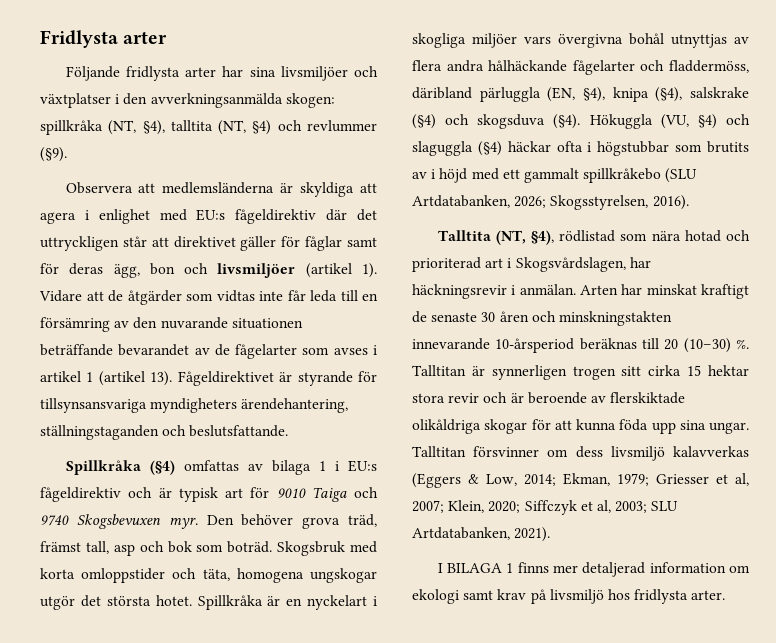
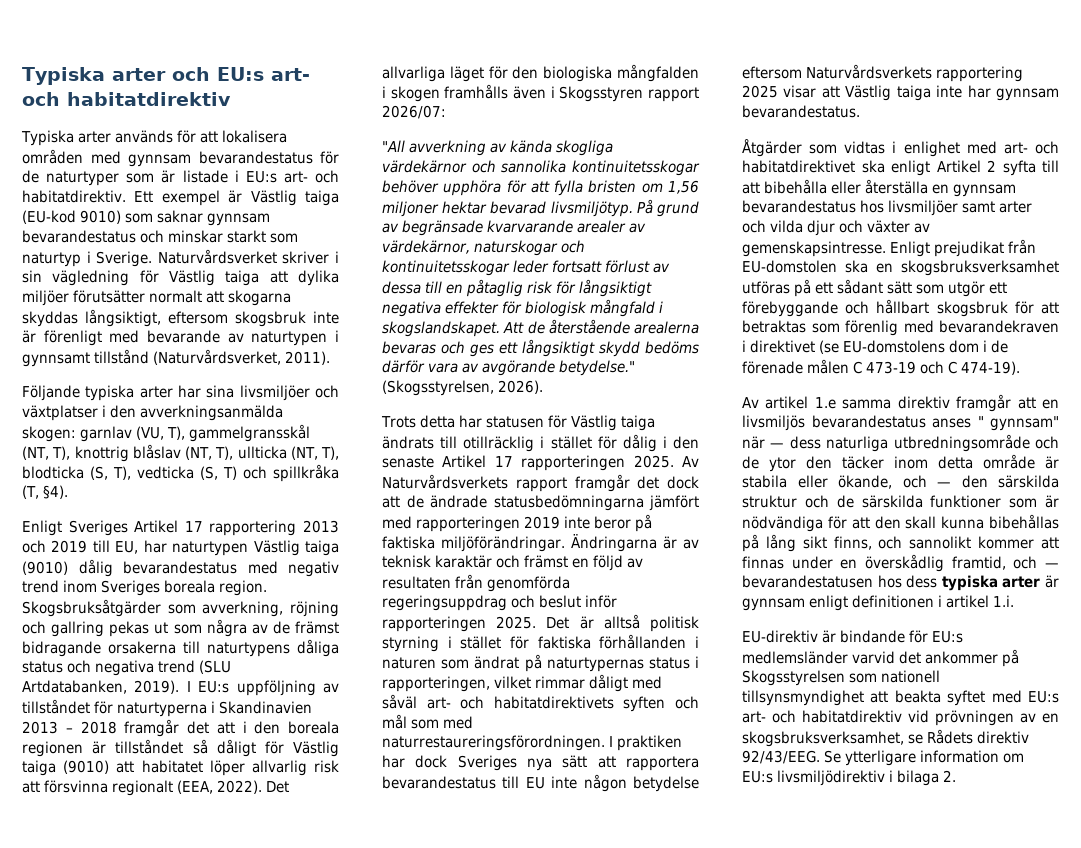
[40,30,168,48] Fridlysta arter -> [22,67,310,85] [22,92,231,106] [21,130,288,146] [22,149,339,167] [22,170,339,186] [22,190,339,206] [22,210,271,226] [22,230,299,243] [22,249,339,267] [22,270,339,286] [22,290,292,306] [22,309,339,327] [22,330,339,346] [22,349,331,367] Typiska arter och EU:s art- och habitatdirektiv // Typiska arter används för att lokalisera områden med gynnsam bevarandestatus för de naturtyper som är listade i EU:s art- och habitatdirektiv. Ett exempel är Västlig taiga (EU-kod 9010) som saknar gynnsam bevarandestatus och minskar starkt som naturtyp i Sverige. Naturvårdsverket skriver i sin vägledning för Västlig taiga att dylika miljöer förutsätter normalt att skogarna skyddas långsiktigt, eftersom skogsbruk inte är förenligt med bevarande av naturtypen i gynnsamt tillstånd (Naturvårdsverket, 2011).
[125,66,180,81] fridlysta -> [85,385,135,401] typiska
[40,120,377,135] [40,147,67,162] [65,182,377,197] [40,209,377,224] [40,236,377,251] [40,263,377,278] [39,290,378,305] [40,317,303,332] [40,344,377,359] [40,371,377,386] [40,398,349,413] [40,425,289,440] [65,460,377,475] [40,487,378,502] [40,514,377,529] [40,541,377,556] [40,568,377,583] [40,595,377,610] [412,33,749,48] [412,60,749,75] [412,87,749,102] [412,114,750,129] [412,141,749,156] [412,168,698,183] [412,195,689,210] [437,230,750,245] [412,257,651,272] [412,284,749,299] [412,311,672,326] [412,338,749,353] [412,365,749,380] [412,392,686,404] [412,419,749,434] [412,446,749,461] [412,473,749,488] [412,500,679,515] [412,527,551,542] [437,562,750,577] [412,589,726,604] spillkråka (NT, §4), talltita (NT, §4) och revlummer (§9). // Observera att medlemsländerna är skyldiga att agera i enlighet med EU:s fågeldirektiv där det uttryckligen står att direktivet gäller för fåglar samt för deras ägg, bon och livsmiljöer (artikel 1). Vidare att de åtgärder som vidtas inte får leda till en försämring av den nuvarande situationen beträffande bevarandet av de fågelarter som avses i artikel 1 (artikel 13). Fågeldirektivet är styrande för tillsynsansvariga myndigheters ärendehantering, ställningstaganden och beslutsfattande. // Spillkråka (§4) omfattas av bilaga 1 i EU:s fågeldirektiv och är typisk art för 9010 Taiga och 9740 Skogsbevuxen myr. Den behöver grova träd, främst tall, asp och bok som boträd. Skogsbruk med korta omloppstider och täta, homogena ungskogar utgör det största hotet. Spillkråka är en nyckelart i skogliga miljöer vars övergivna bohål utnyttjas av flera andra hålhäckande fågelarter och fladdermöss, däribland pärluggla (EN, §4), knipa (§4), salskrake (§4) och skogsduva (§4). Hökuggla (VU, §4) och slaguggla (§4) häckar ofta i högstubbar som brutits av i höjd med ett gammalt spillkråkebo (SLU Artdatabanken, 2026; Skogsstyrelsen, 2016). // Talltita (NT, §4), rödlistad som nära hotad och prioriterad art i Skogsvårdslagen, har häckningsrevir i anmälan. Arten har minskat kraftigt de senaste 30 åren och minskningstakten innevarande 10-årsperiod beräknas till 20 (10–30) %. Talltitan är synnerligen trogen sitt cirka 15 hektar stora revir och är beroende av flerskiktade olikåldriga skogar för att kunna föda upp sina ungar. Talltitan försvinner om dess livsmiljö kalavverkas (Eggers & Low, 2014; Ekman, 1979; Griesser et al, 2007; Klein, 2020; Siffczyk et al, 2003; SLU Artdatabanken, 2021). // I BILAGA 1 finns mer detaljerad information om ekologi samt krav på livsmiljö hos fridlysta arter. -> [80,424,311,442] [22,444,339,462] [22,464,339,482] [22,485,69,499] [22,520,339,536] [22,540,340,556] [22,559,339,577] [22,580,268,596] [22,599,340,617] [22,619,339,637] [22,639,339,657] [22,660,232,676] [22,680,339,696] [22,699,313,717] [22,719,339,737] [22,739,340,757] [22,760,339,776] [22,780,290,796] [382,64,699,82] [382,84,699,102] [382,105,446,119] [382,140,614,156] [382,160,700,176] [382,180,699,196] [382,199,699,217] [382,220,647,236] [382,240,586,256] [382,260,671,276] [382,279,653,297] [382,299,664,317] [382,319,699,337] [382,339,699,357] [382,360,636,376] [382,380,544,396] [381,415,656,431] [382,434,699,452] [382,455,700,471] [382,474,699,492] [382,495,699,511] [382,514,653,532] [382,534,699,552] [382,555,644,571] [382,574,571,592] [382,595,618,611] [382,614,699,632] [382,634,699,652] [382,654,699,672] [382,674,663,692] [382,694,699,712] [382,714,474,729] [382,735,683,751] [382,755,699,771] [382,774,699,792] [742,64,1024,82] [742,85,1059,101] [742,105,860,118] [742,139,1059,157] [742,160,1059,176] [742,179,1017,197] [742,200,1033,216] [742,220,931,236] [742,239,1037,257] [742,260,1059,276] [742,279,1008,297] [742,299,1059,317] [742,320,1059,336] [742,340,1009,354] [742,359,1021,375] [742,394,1059,412] [742,415,1059,431] [742,434,1059,452] [742,454,1059,472] [742,475,1059,489] [742,495,1059,508] [742,514,1059,532] [742,534,1059,552] [742,554,1059,572] [742,575,1059,591] [742,595,1015,611] [742,630,964,643] [742,649,1020,667] [742,670,941,686] [742,690,1059,706] [742,710,1059,726] [742,729,1030,747] [742,750,1025,766] [742,770,957,786] garnlav (VU, T), gammelgransskål (NT, T), knottrig blåslav (NT, T), ullticka (NT, T), blodticka (S, T), vedticka (S, T) och spillkråka (T, §4). // Enligt Sveriges Artikel 17 rapportering 2013 och 2019 till EU, har naturtypen Västlig taiga (9010) dålig bevarandestatus med negativ trend inom Sveriges boreala region. Skogsbruksåtgärder som avverkning, röjning och gallring pekas ut som några av de främst bidragande orsakerna till naturtypens dåliga status och negativa trend (SLU Artdatabanken, 2019). I EU:s uppföljning av tillståndet för naturtyperna i Skandinavien 2013 – 2018 framgår det att i den boreala regionen är tillståndet så dåligt för Västlig taiga (9010) att habitatet löper allvarlig risk att försvinna regionalt (EEA, 2022). Det allvarliga läget för den biologiska mångfalden i skogen framhålls även i Skogsstyren rapport 2026/07: // "All avverkning av kända skogliga värdekärnor och sannolika kontinuitetsskogar behöver upphöra för att fylla bristen om 1,56 miljoner hektar bevarad livsmiljötyp. På grund av begränsade kvarvarande arealer av värdekärnor, naturskogar och kontinuitetsskogar leder fortsatt förlust av dessa till en påtaglig risk för långsiktigt negativa effekter för biologisk mångfald i skogslandskapet. Att de återstående arealerna bevaras och ges ett långsiktigt skydd bedöms därför vara av avgörande betydelse." (Skogsstyrelsen, 2026). // Trots detta har statusen för Västlig taiga ändrats till otillräcklig i stället för dålig i den senaste Artikel 17 rapporteringen 2025. Av Naturvårdsverkets rapport framgår det dock att de ändrade statusbedömningarna jämfört med rapporteringen 2019 inte beror på faktiska miljöförändringar. Ändringarna är av teknisk karaktär och främst en följd av resultaten från genomförda regeringsuppdrag och beslut inför rapporteringen 2025. Det är alltså politisk styrning i stället för faktiska förhållanden i naturen som ändrat på naturtypernas status i rapporteringen, vilket rimmar dåligt med såväl art- och habitatdirektivets syften och mål som med naturrestaureringsförordningen. I praktiken har dock Sveriges nya sätt att rapportera bevarandestatus till EU inte någon betydelse eftersom Naturvårdsverkets rapportering 2025 visar att Västlig taiga inte har gynnsam bevarandestatus. // Åtgärder som vidtas i enlighet med art- och habitatdirektivet ska enligt Artikel 2 syfta till att bibehålla eller återställa en gynnsam bevarandestatus hos livsmiljöer samt arter och vilda djur och växter av gemenskapsintresse. Enligt prejudikat från EU-domstolen ska en skogsbruksverksamhet utföras på ett sådant sätt som utgör ett förebyggande och hållbart skogsbruk för att betraktas som förenlig med bevarandekraven i direktivet (se EU-domstolens dom i de förenade målen C 473-19 och C 474-19). // Av artikel 1.e samma direktiv framgår att en livsmiljös bevarandestatus anses " gynnsam" när — dess naturliga utbredningsområde och de ytor den täcker inom detta område är stabila eller ökande, och — den särskilda struktur och de särskilda funktioner som är nödvändiga för att den skall kunna bibehållas på lång sikt finns, och sannolikt kommer att finnas under en överskådlig framtid, och — bevarandestatusen hos dess typiska arter är gynnsam enligt definitionen i artikel 1.i. // EU-direktiv är bindande för EU:s medlemsländer varvid det ankommer på Skogsstyrelsen som nationell tillsynsmyndighet att beakta syftet med EU:s art- och habitatdirektiv vid prövningen av en skogsbruksverksamhet, se Rådets direktiv 92/43/EEG. Se ytterligare information om EU:s livsmiljödirektiv i bilaga 2.

